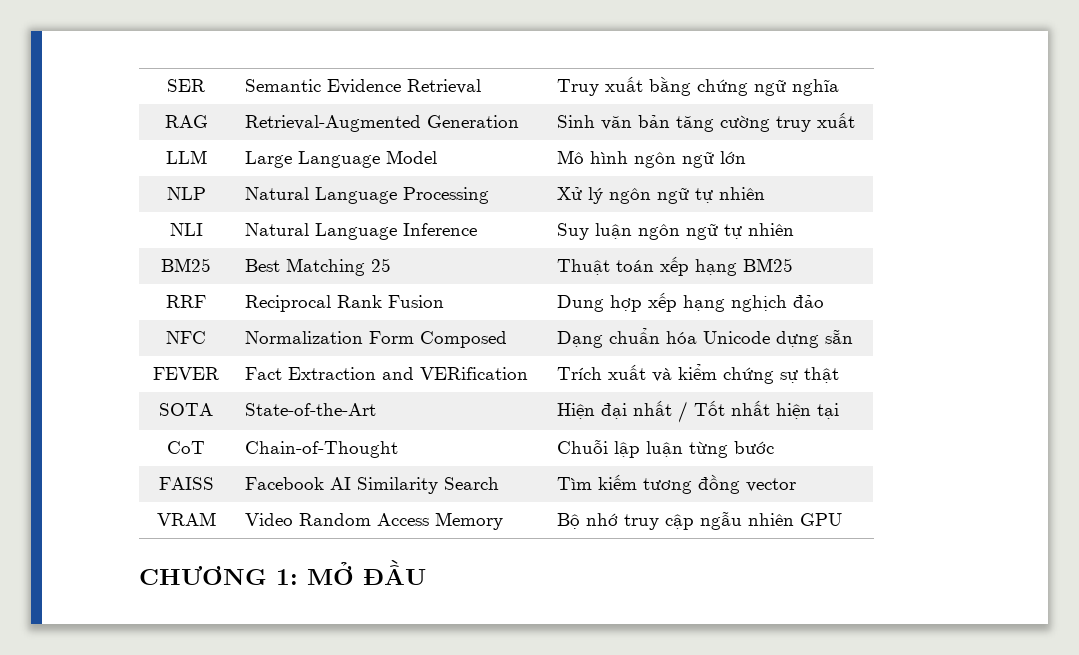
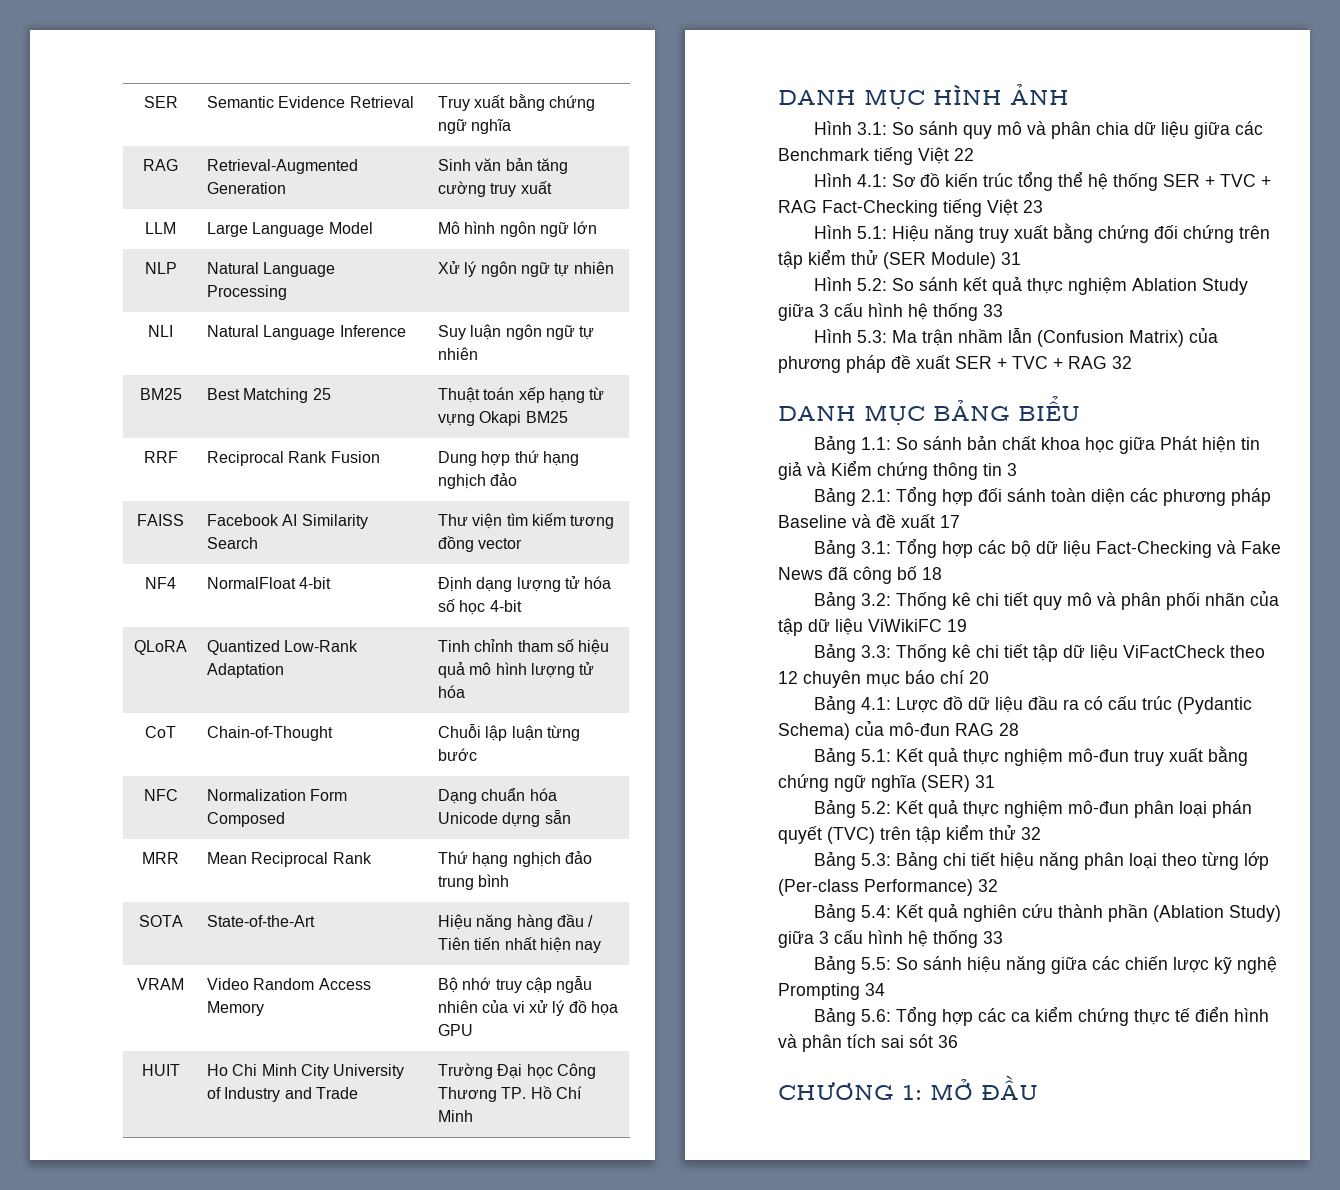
(738, 267) none -> [589,387,605,400] [438,411,522,426] từ vựng Okapi
[648,292,825,312] xếp hạng nghịch đảo -> [514,450,580,466] [438,473,518,489] [137,514,184,526] [207,514,368,529] [207,537,259,549] [438,513,615,529] [438,536,523,552] [145,577,176,589] [207,577,332,589] [438,576,612,592] [438,599,522,615] [134,640,187,655] [207,640,359,655] [207,663,285,678] [438,639,610,655] [438,662,595,678] [438,685,466,698] [145,726,176,738] [207,726,334,741] [438,724,581,741] [438,748,478,761] thứ hạng nghịch đảo // FAISS | Facebook AI Similarity Search | Thư viện tìm kiếm tương đồng vector // NF4 | NormalFloat 4-bit | Định dạng lượng tử hóa số học 4-bit // QLoRA | Quantized Low-Rank Adaptation | Tinh chỉnh tham số hiệu quả mô hình lượng tử hóa // CoT | Chain-of-Thought | Chuỗi lập luận từng bước
[153,367,219,380] [245,367,529,380] [557,364,840,384] [159,403,213,416] [245,403,377,416] [557,400,840,423] [167,441,205,454] [245,441,399,458] [557,440,775,458] [158,477,214,490] [245,477,500,494] [557,474,797,494] FEVER | Fact Extraction and VERification | Trích xuất và kiểm chứng sự thật // SOTA | State-of-the-Art | Hiện đại nhất / Tốt nhất hiện tại // CoT | Chain-of-Thought | Chuỗi lập luận từng bước // FAISS | Facebook AI Similarity Search | Tìm kiếm tương đồng vector -> [142,852,179,864] [207,852,372,867] [438,851,593,867] [438,874,510,890] [138,915,183,927] [207,915,316,927] [438,914,594,930] [438,937,602,953] MRR | Mean Reciprocal Rank | Thứ hạng nghịch đảo trung bình // SOTA | State-of-the-Art | Hiệu năng hàng đầu / Tiên tiến nhất hiện nay
[800,513,843,526] GPU -> [482,1000,619,1016] [438,1024,474,1036] [141,1064,180,1076] [207,1064,405,1079] [207,1087,359,1102] [438,1063,597,1079] [438,1086,583,1102] [438,1110,474,1122] [778,84,1069,109] [814,121,1264,139] [778,147,974,165] [814,171,1272,191] [778,199,1043,217] [814,223,1271,243] [778,249,1021,269] [814,276,1249,295] [778,303,1003,321] [814,327,1219,347] [778,355,1132,373] [778,396,1080,425] [814,435,1261,454] [778,460,1017,480] [814,486,1272,506] [778,514,960,528] [814,538,1282,558] [778,566,942,584] [814,590,1280,610] [778,618,967,636] [814,643,1266,662] [778,670,989,688] [814,695,1253,714] [778,720,1019,740] [814,746,1249,766] [778,774,995,792] [814,799,1253,818] [778,824,1041,844] [814,851,1270,870] [778,879,998,896] [814,903,1282,922] [778,930,1003,948] [814,955,1278,974] [778,983,885,1000] [814,1006,1270,1026] [778,1034,958,1052] của vi xử lý đồ họa GPU // HUIT | Ho Chi Minh City University of Industry and Trade | Trường Đại học Công Thương TP. Hồ Chí Minh // DANH MỤC HÌNH ẢNH // Hình 3.1: So sánh quy mô và phân chia dữ liệu giữa các Benchmark tiếng Việt 22 // Hình 4.1: Sơ đồ kiến trúc tổng thể hệ thống SER + TVC + RAG Fact-Checking tiếng Việt 23 // Hình 5.1: Hiệu năng truy xuất bằng chứng đối chứng trên tập kiểm thử (SER Module) 31 // Hình 5.2: So sánh kết quả thực nghiệm Ablation Study giữa 3 cấu hình hệ thống 33 // Hình 5.3: Ma trận nhầm lẫn (Confusion Matrix) của phương pháp đề xuất SER + TVC + RAG 32 // DANH MỤC BẢNG BIỂU // Bảng 1.1: So sánh bản chất khoa học giữa Phát hiện tin giả và Kiểm chứng thông tin 3 // Bảng 2.1: Tổng hợp đối sánh toàn diện các phương pháp Baseline và đề xuất 17 // Bảng 3.1: Tổng hợp các bộ dữ liệu Fact-Checking và Fake News đã công bố 18 // Bảng 3.2: Thống kê chi tiết quy mô và phân phối nhãn của tập dữ liệu ViWikiFC 19 // Bảng 3.3: Thống kê chi tiết tập dữ liệu ViFactCheck theo 12 chuyên mục báo chí 20 // Bảng 4.1: Lược đồ dữ liệu đầu ra có cấu trúc (Pydantic Schema) của mô-đun RAG 28 // Bảng 5.1: Kết quả thực nghiệm mô-đun truy xuất bằng chứng ngữ nghĩa (SER) 31 // Bảng 5.2: Kết quả thực nghiệm mô-đun phân loại phán quyết (TVC) trên tập kiểm thử 32 // Bảng 5.3: Bảng chi tiết hiệu năng phân loại theo từng lớp (Per-class Performance) 32 // Bảng 5.4: Kết quả nghiên cứu thành phần (Ablation Study) giữa 3 cấu hình hệ thống 33 // Bảng 5.5: So sánh hiệu năng giữa các chiến lược kỹ nghệ Prompting 34 // Bảng 5.6: Tổng hợp các ca kiểm chứng thực tế điển hình và phân tích sai sót 36

